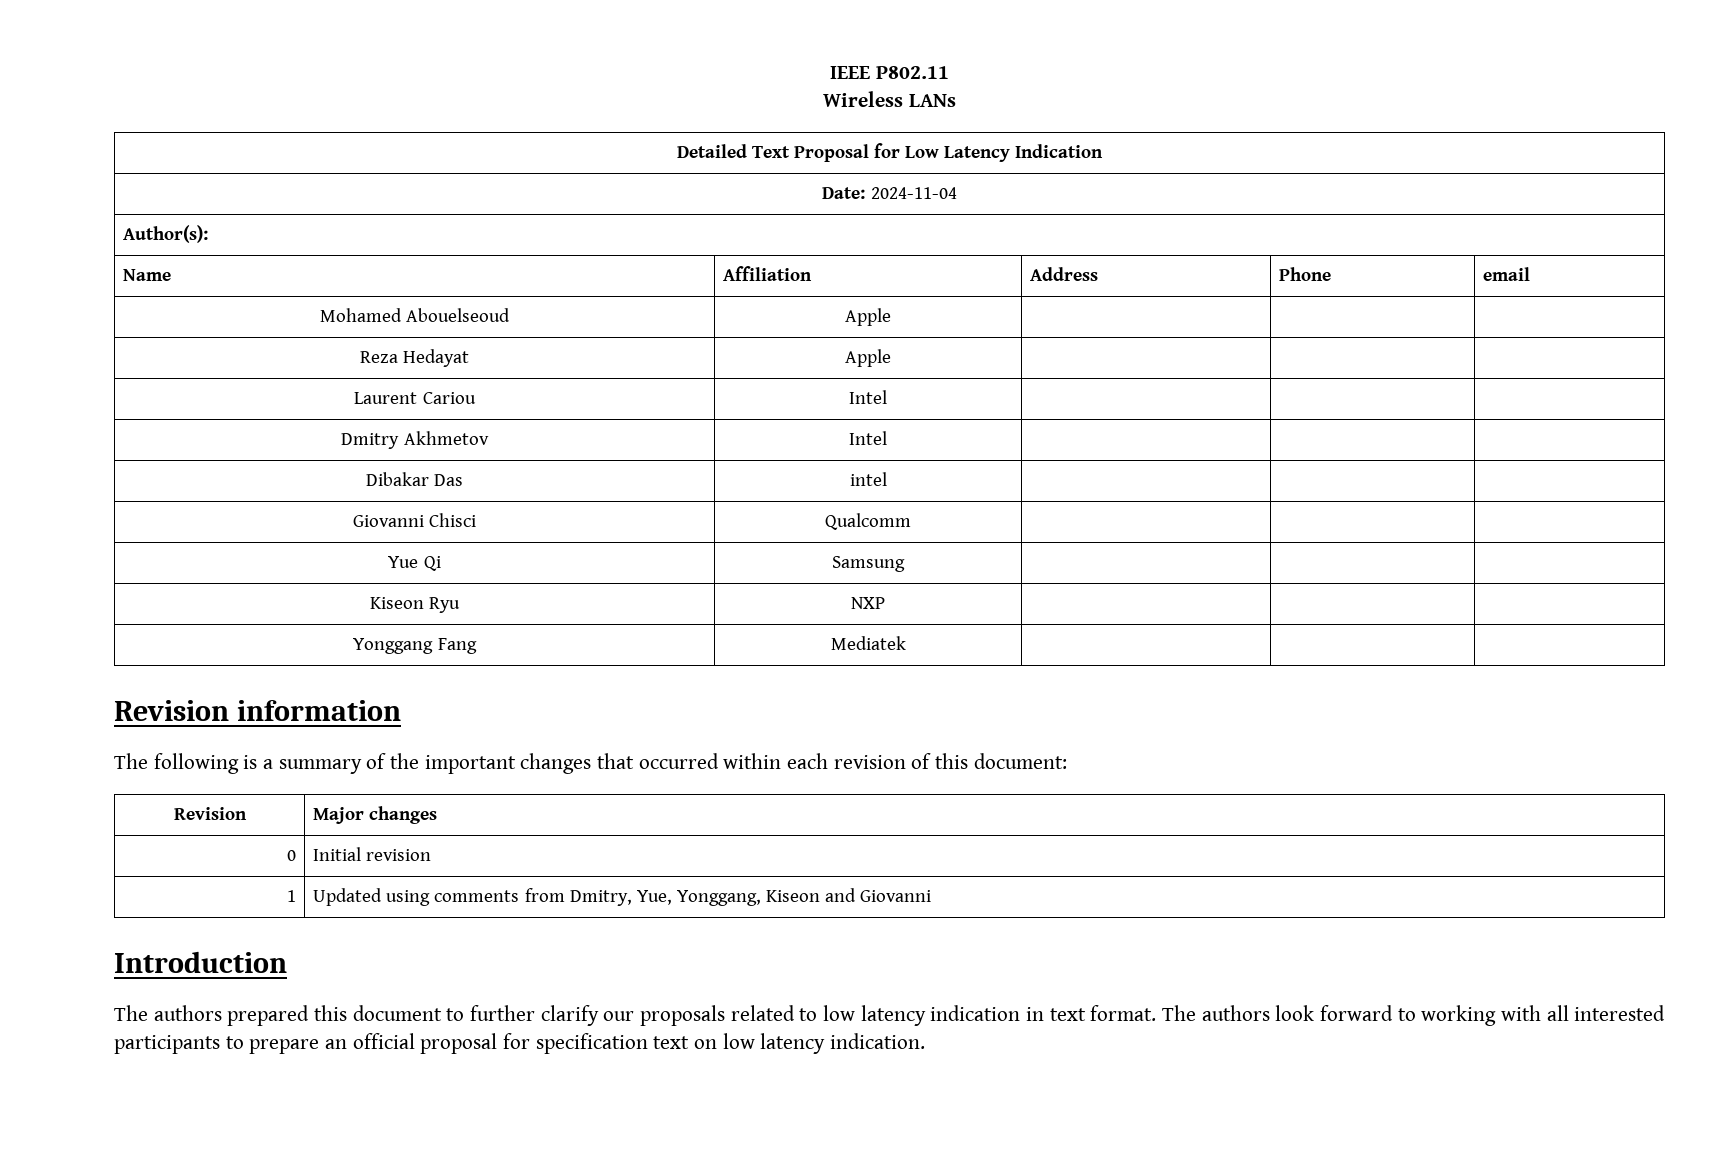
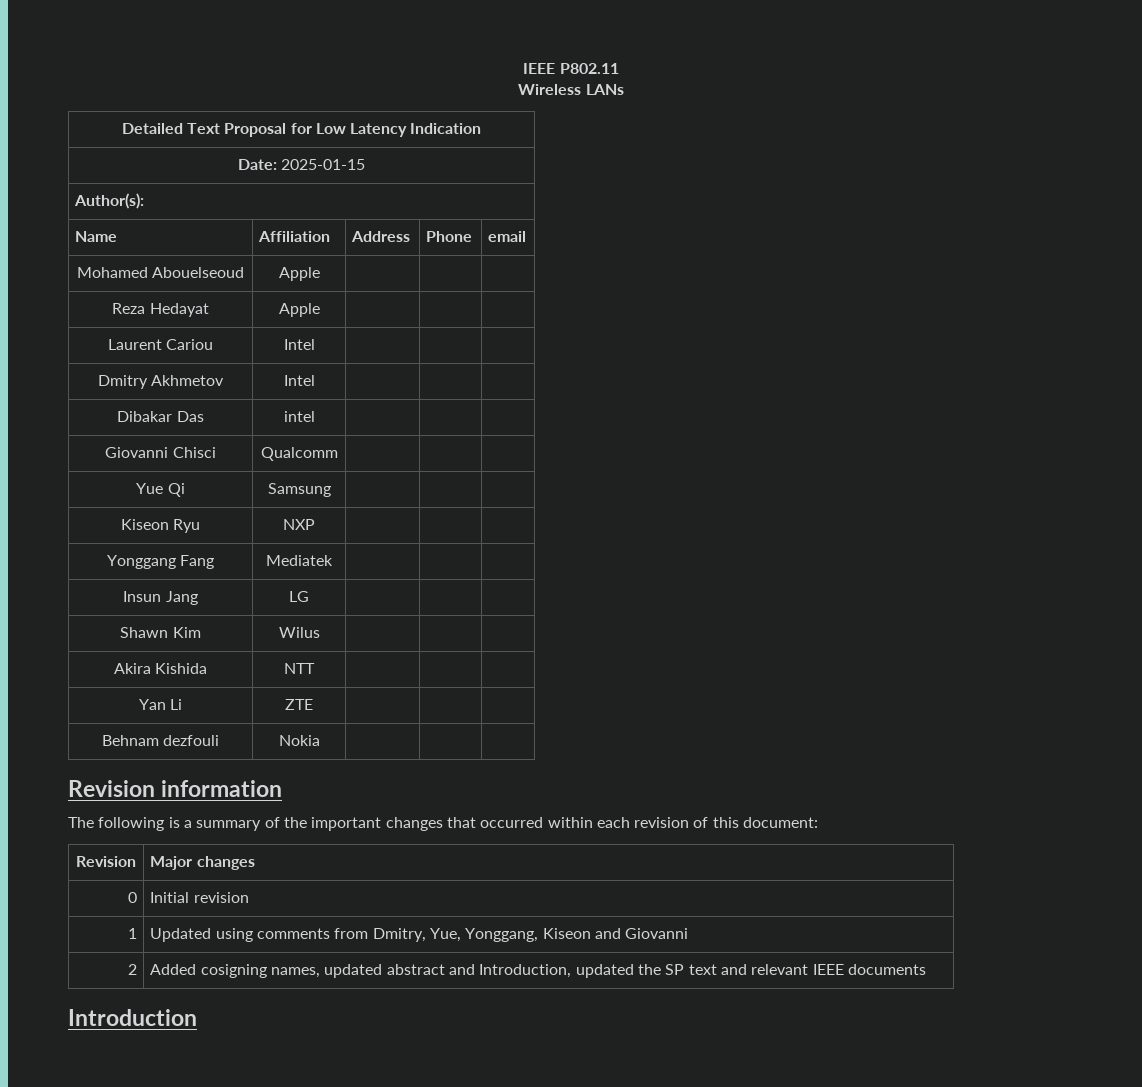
[870,187,957,199] 2024-11-04 -> [281,159,366,170] 2025-01-15
(906, 643) none -> [123,591,198,605] [289,591,309,602] [120,627,201,638] [278,627,320,638] [113,663,208,674] [284,663,315,674] [138,699,183,710] [285,699,313,710] [101,735,220,746] [278,735,320,746] // Insun Jang | LG | | | // Shawn Kim | Wilus | | | // Akira Kishida | NTT | | | // Yan Li | ZTE | | | // Behnam dezfouli | Nokia | | |
[114,951,287,973] [114,1005,1666,1026] [114,1033,926,1054] // Introduction // The authors prepared this document to further clarify our proposals related to low latency indication in text format. The authors look forward to working with all interested participants to prepare an official proposal for specification text on low latency indication. -> [127,964,137,975] [150,964,926,978] [68,1009,197,1026] // 2 | Added cosigning names, updated abstract and Introduction, updated the SP text and relevant IEEE documents // Introduction

